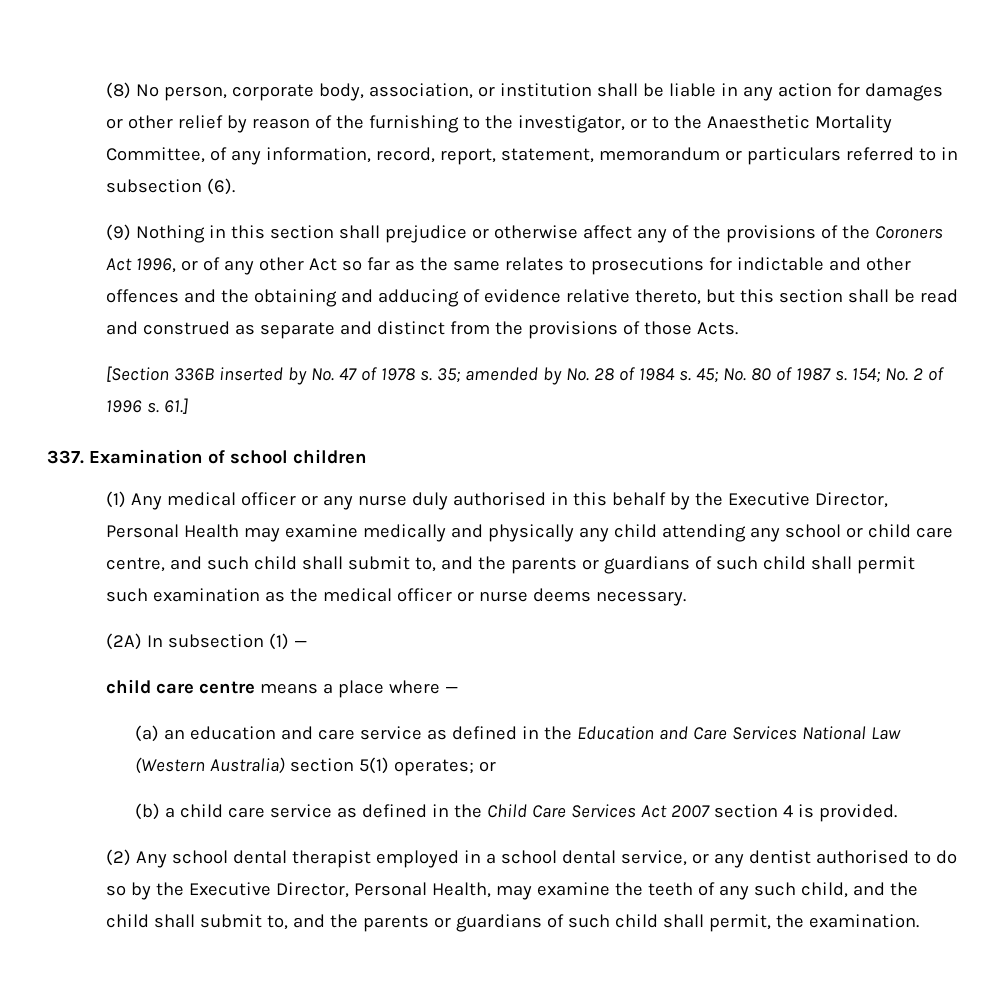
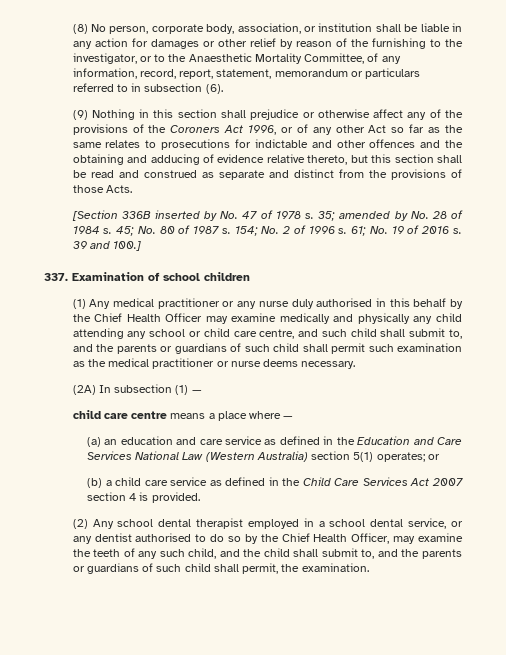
[163,398,188,414] 61.] -> [351,225,462,236] [72,241,142,251] 61; No. 19 of 2016 s. 39 and 100.]
[240,492,296,506] officer -> [157,298,220,309] practitioner
[727,492,888,508] [105,524,239,538] Executive Director, Personal Health -> [94,313,203,322] Chief Health Officer
[396,588,452,602] officer -> [152,358,215,369] practitioner
[188,882,491,898] Executive Director, Personal Health, -> [281,533,390,544] Chief Health Officer,

